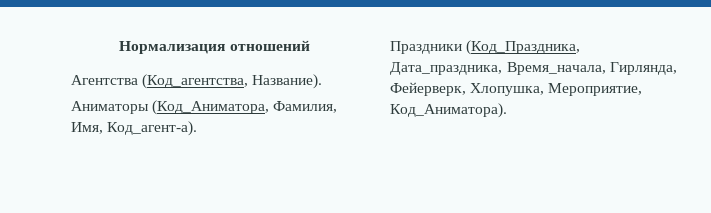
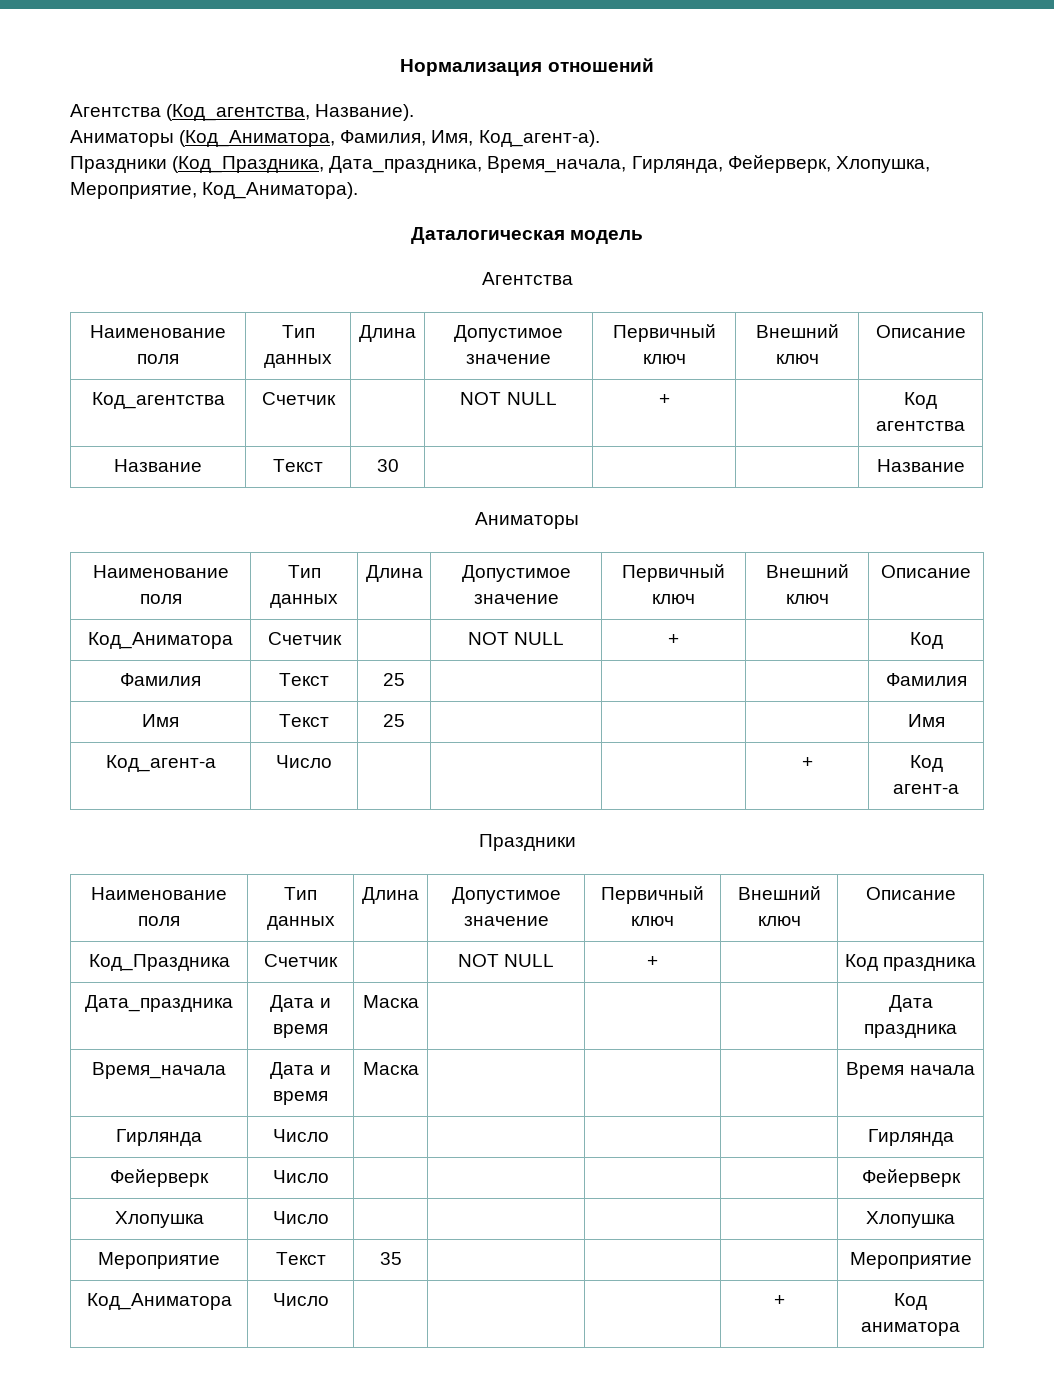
(507, 110) none -> [410,227,644,244] [481,272,573,285] [90,325,226,338] [137,354,179,364] [281,325,315,338] [264,354,332,368] [359,325,416,342] [454,325,563,342] [466,354,551,364] [612,324,716,342] [642,354,686,364] [755,324,839,338] [775,354,819,364] [875,325,966,338] [91,392,225,409] [261,392,336,405] [460,392,557,405] [658,394,670,405] [904,392,937,409] [876,421,965,431] [114,459,202,472] [273,459,323,472] [376,459,399,472] [876,459,965,472] [475,512,579,529] [92,565,229,578] [139,594,182,604] [287,565,321,578] [270,594,338,608] [365,565,423,582] [461,565,571,582] [473,594,559,604] [622,564,725,582] [652,594,695,604] [765,564,849,578] [785,594,829,604] [881,565,971,578] [88,632,233,649] [267,632,342,645] [467,632,565,645] [668,634,679,645] [909,632,943,649] [120,673,201,686] [279,673,329,686] [383,673,405,686] [885,673,967,686] [142,714,179,727] [279,714,329,727] [383,714,405,727] [907,714,945,727] [105,755,216,772] [276,755,332,768] [801,757,813,768] [909,755,943,772] [893,784,959,794] [478,834,576,851] [91,887,227,900] [138,916,180,926] [284,887,317,900] [266,916,335,930] [362,887,419,904] [451,887,561,904] [463,916,549,926] [601,886,704,904] [631,916,674,926] [737,886,821,900] [757,916,801,926] [865,887,956,900] [88,954,230,971] [264,954,338,967] [457,954,555,967] [647,956,658,967] [844,954,977,971] [85,995,233,1012] [270,995,331,1012] [273,1024,328,1038] [362,995,419,1008] [888,995,933,1012] [864,1024,957,1038] [92,1062,226,1079] [270,1062,331,1079] [273,1091,328,1105] [362,1062,419,1075] [846,1062,975,1079] [116,1129,202,1146] [272,1129,329,1142] [867,1129,954,1146] [110,1169,209,1187] [272,1170,329,1183] [861,1169,961,1187] [114,1211,204,1228] [272,1211,329,1224] [866,1211,955,1228] [98,1252,220,1269] [275,1252,326,1265] [379,1252,402,1265] [849,1252,972,1269] [86,1293,232,1310] [272,1293,329,1306] [773,1295,785,1306] [894,1293,927,1310] [861,1322,960,1336] // Даталогическая модель // Агентства // Наименование поля | Тип данных | Длина | Допустимое значение | Первичный ключ | Внешний ключ | Описание // Код_агентства | Счетчик | | NOT NULL | + | | Код агентства // Название | Текст | 30 | | | | Название // Аниматоры // Наименование поля | Тип данных | Длина | Допустимое значение | Первичный ключ | Внешний ключ | Описание // Код_Аниматора | Счетчик | | NOT NULL | + | | Код // Фамилия | Текст | 25 | | | | Фамилия // Имя | Текст | 25 | | | | Имя // Код_агент-а | Число | | | | + | Код агент-а // Праздники // Наименование поля | Тип данных | Длина | Допустимое значение | Первичный ключ | Внешний ключ | Описание // Код_Праздника | Счетчик | | NOT NULL | + | | Код праздника // Дата_праздника | Дата и время | Маска | | | | Дата праздника // Время_начала | Дата и время | Маска | | | | Время начала // Гирлянда | Число | | | | | Гирлянда // Фейерверк | Число | | | | | Фейерверк // Хлопушка | Число | | | | | Хлопушка // Мероприятие | Текст | 35 | | | | Мероприятие // Код_Аниматора | Число | | | | + | Код аниматора

